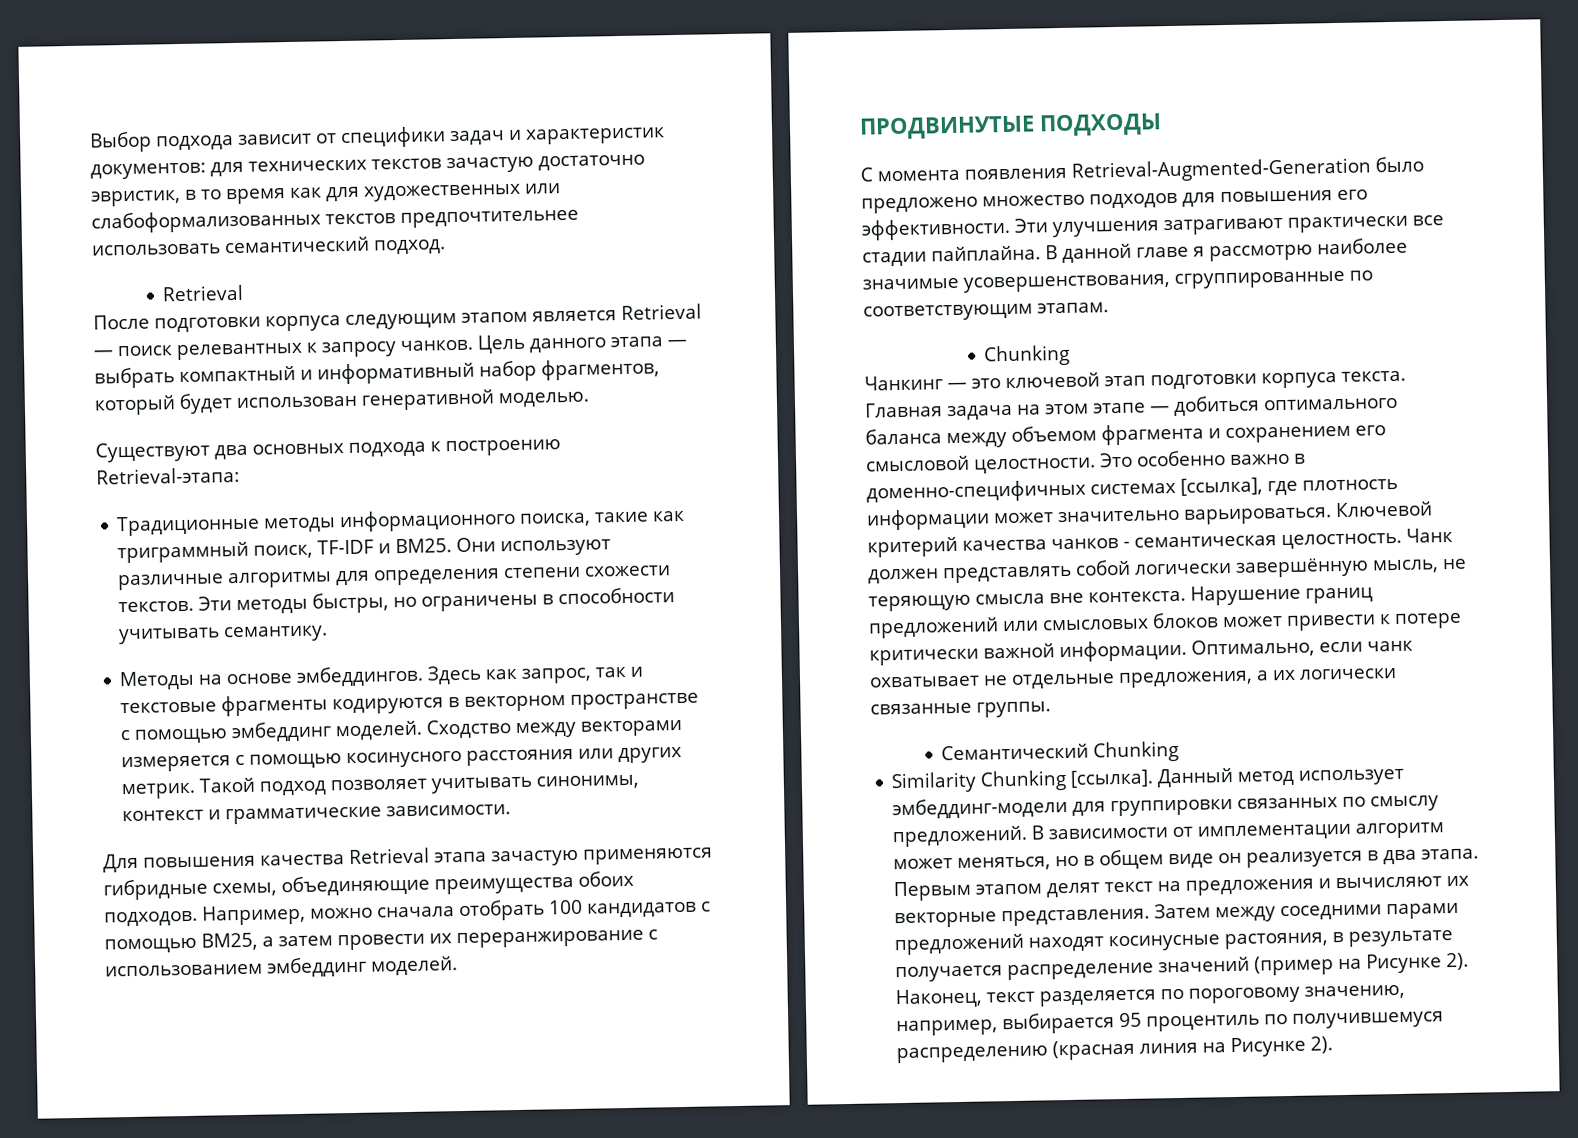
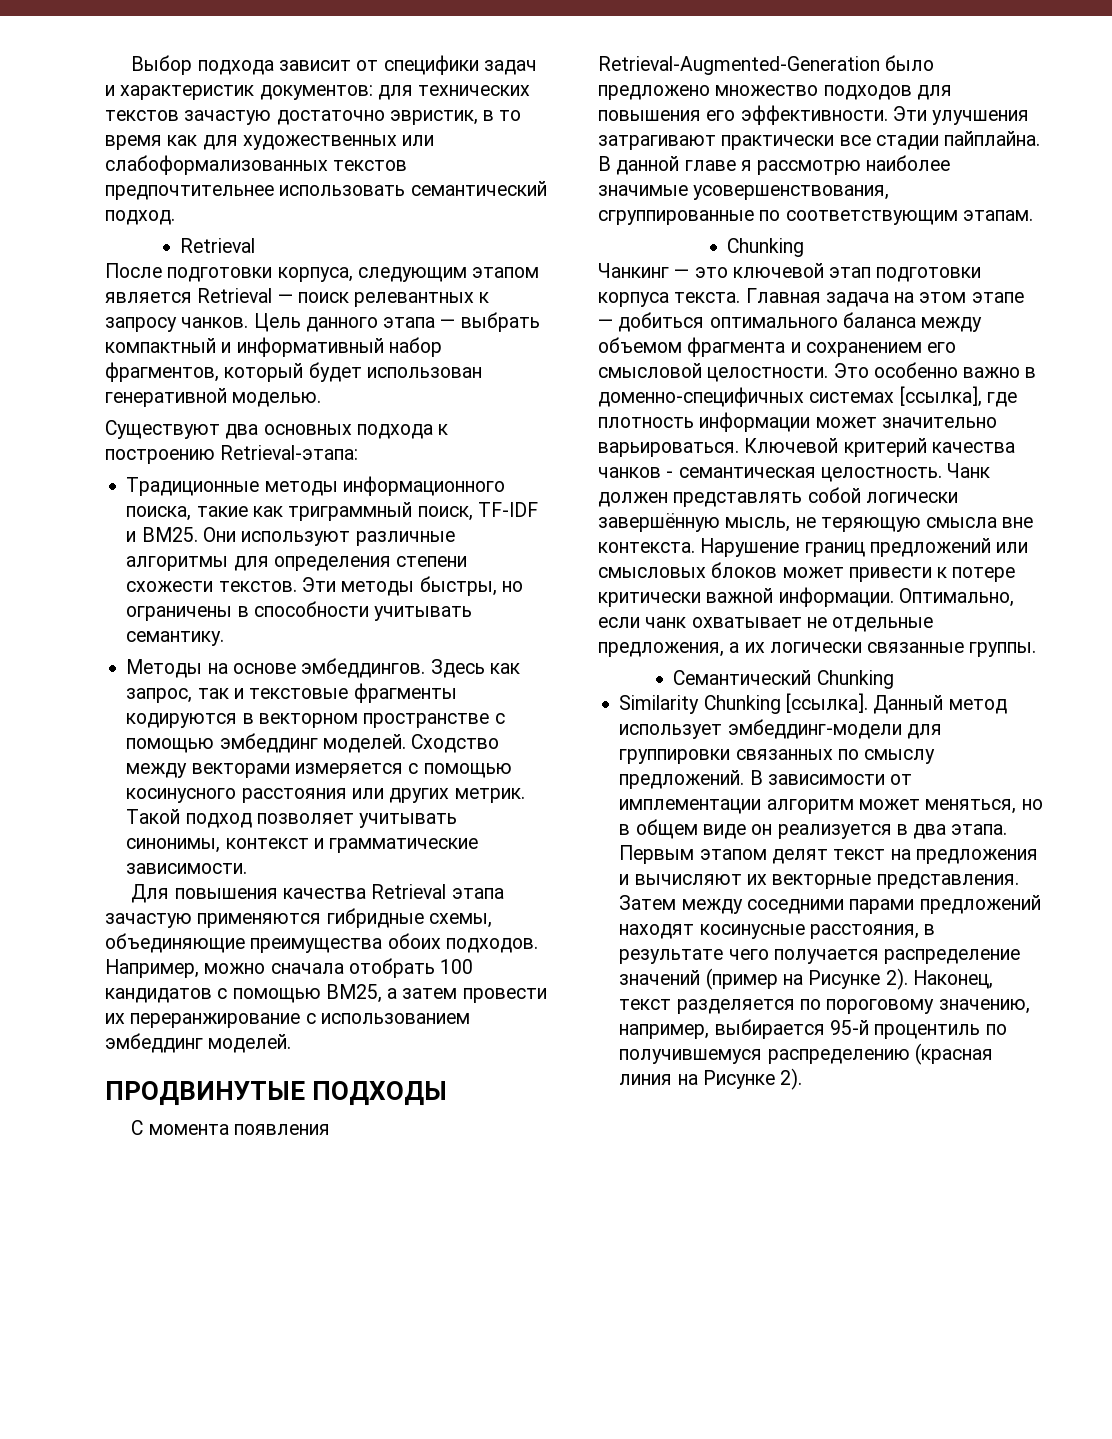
[265,315,341,332] корпуса -> [277,267,353,282] корпуса,
[1224,932,1329,950] растояния, -> [809,924,919,939] расстояния,
(1454, 938) none -> [728,949,769,960] чего
[1119,1012,1143,1028] 95 -> [829,1020,869,1035] 95-й

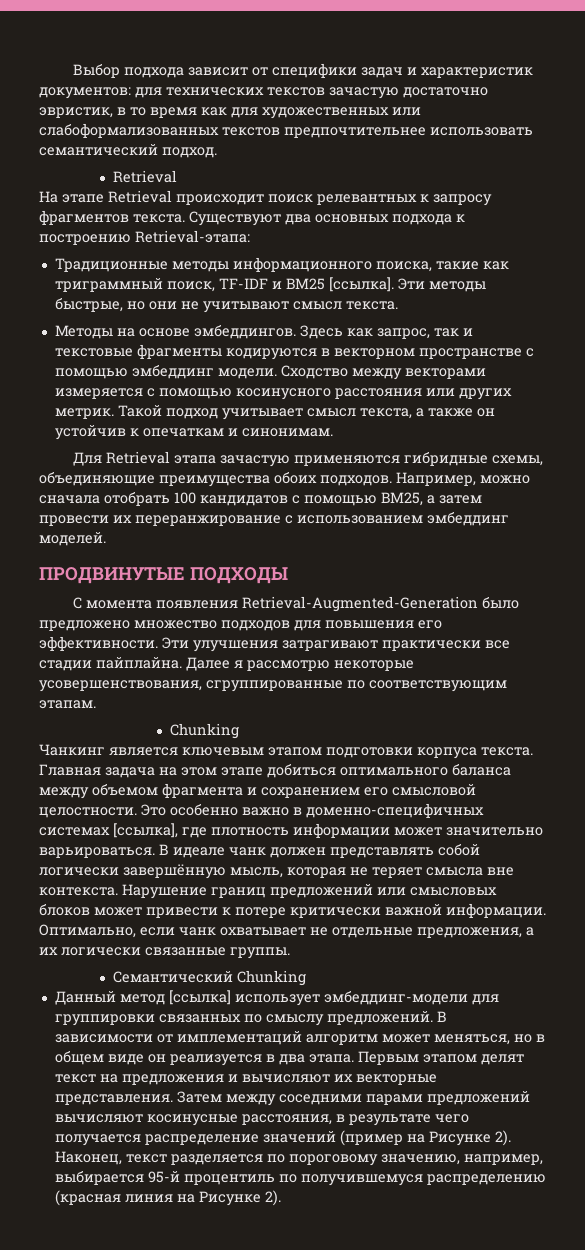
[105,263,540,282] [105,288,490,307] [105,312,540,332] [105,337,442,357] [105,362,482,382] [105,388,322,407] После подготовки корпуса, следующим этапом является Retrieval — поиск релевантных к запросу чанков. Цель данного этапа — выбрать компактный и информативный набор фрагментов, который будет использован генеративной моделью. // -> [39,190,492,206] [39,210,185,225] На этапе Retrieval происходит поиск релевантных к запросу фрагментов текста.
[141,527,455,546] [126,556,468,571] [126,576,523,596] [126,601,473,621] [126,631,225,646] BM25. Они используют различные алгоритмы для определения степени схожести текстов. Эти методы быстры, но ограничены в способности учитывать семантику. -> [285,277,486,292] [54,298,398,313] BM25 [ссылка]. Эти методы быстрые, но они не учитывают смысл текста.
[322,734,406,753] моделей. -> [217,368,277,379] модели.
[256,813,458,828] [126,838,479,853] [126,863,248,874] позволяет учитывать синонимы, контекст и грамматические зависимости. -> [221,408,495,420] [54,425,333,440] учитывает смысл текста, а также он устойчив к опечаткам и синонимам.
[174,888,367,899] повышения качества -> (102, 459) none
[598,155,951,175] [598,185,688,196] В данной главе я рассмотрю наиболее значимые -> [186,657,414,671] Далее я рассмотрю некоторые
[674,263,872,278] — это ключевой этап -> [109,747,322,756] является ключевым этапом
[598,319,613,328] — -> (263, 771) none
[744,438,1015,457] [598,463,991,482] Ключевой критерий качества чанков - семантическая целостность. Чанк -> [159,844,266,858] В идеале чанк
[795,517,921,532] не теряющую -> [287,867,422,878] которая не теряет
[619,693,868,714] Similarity Chunking [ссылка]. -> (306, 978) none
(1007, 706) none -> [168,990,231,1005] [ссылка]
[619,799,762,814] имплементации -> [176,1031,302,1045] имплементаций
[619,924,695,939] находят -> [54,1114,143,1123] вычисляют

